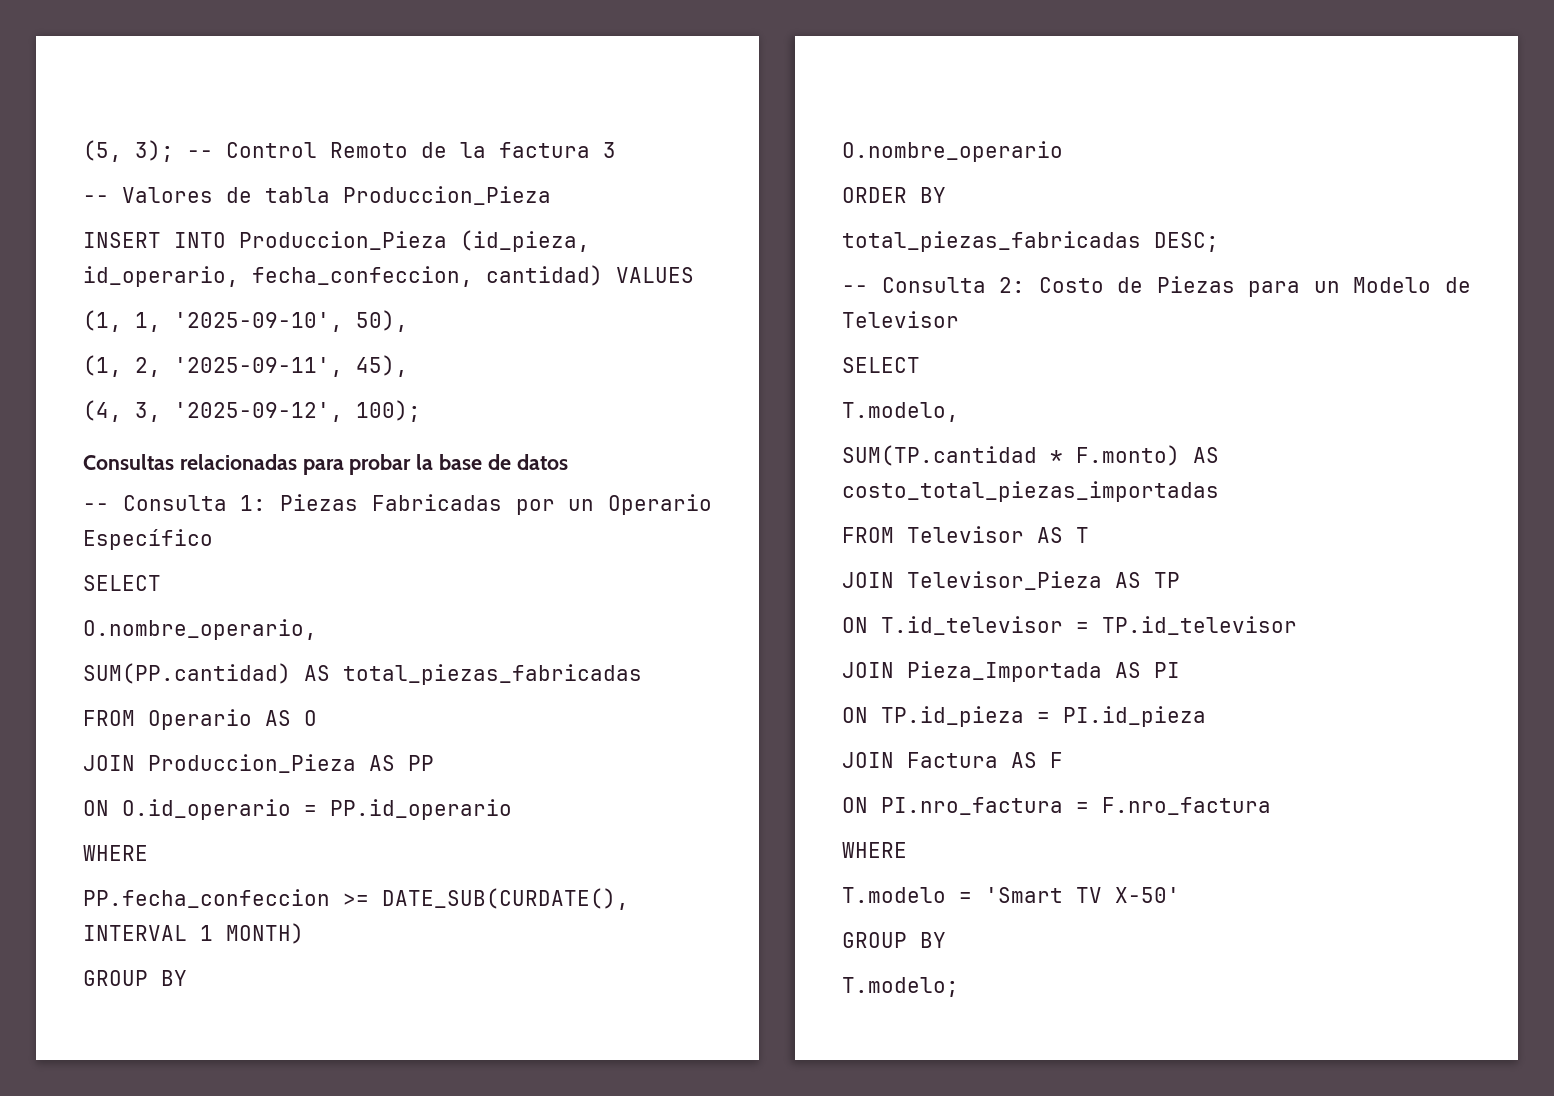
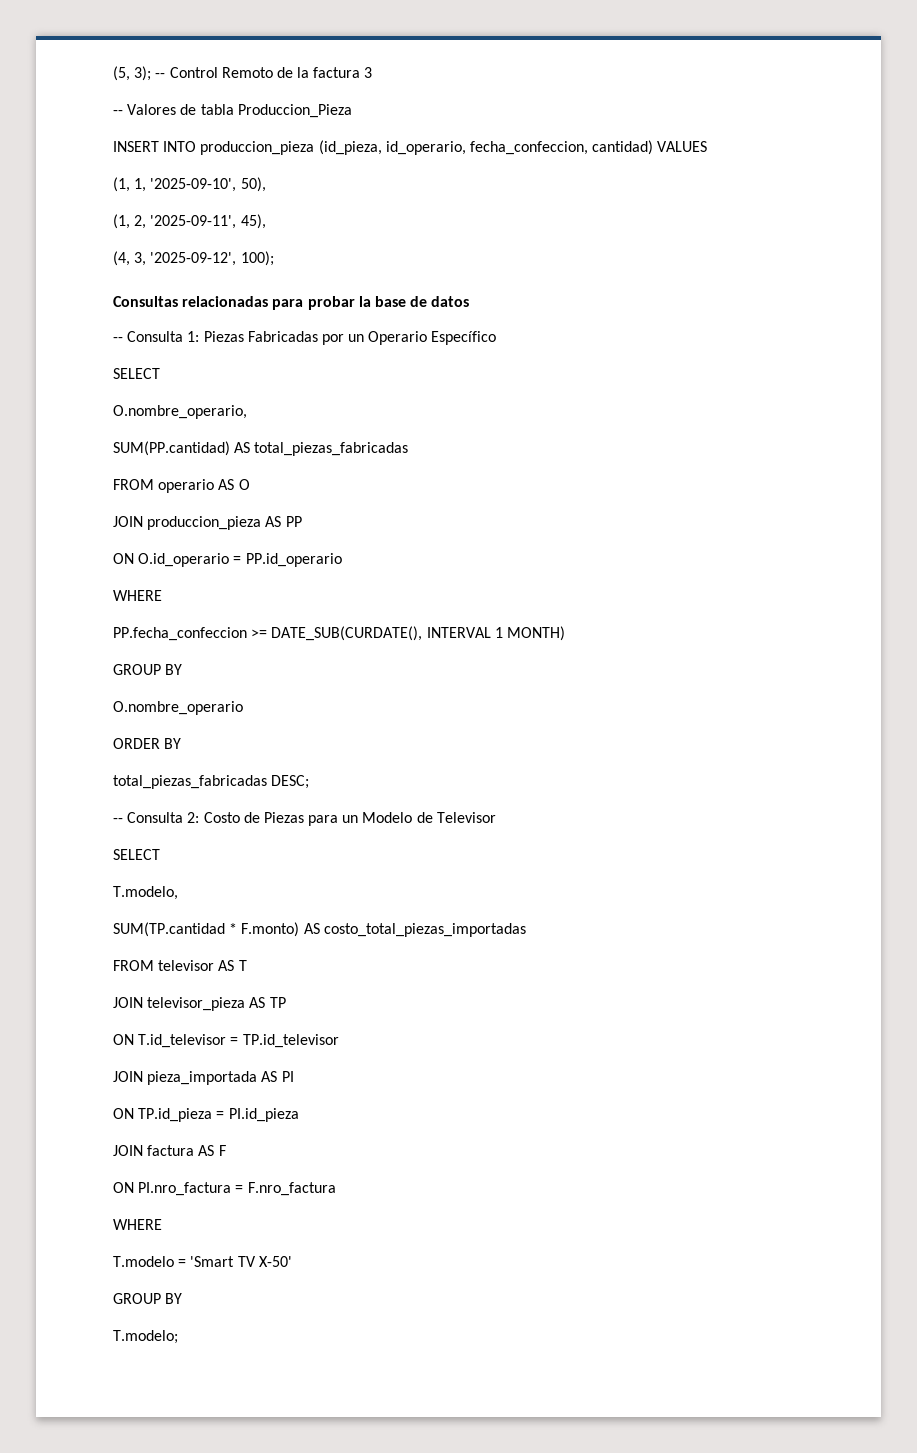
[239,231,447,250] Produccion_Pieza -> [200,141,315,155] produccion_pieza
[148,709,252,730] Operario -> [158,479,215,493] operario
[148,754,356,773] Produccion_Pieza -> [147,516,262,530] produccion_pieza
[907,526,1024,543] Televisor -> [158,960,215,971] televisor
[907,571,1102,590] Televisor_Pieza -> [147,997,246,1011] televisor_pieza
[907,661,1102,682] Pieza_Importada -> [147,1071,258,1085] pieza_importada
[907,752,998,768] Factura -> [147,1145,195,1156] factura

